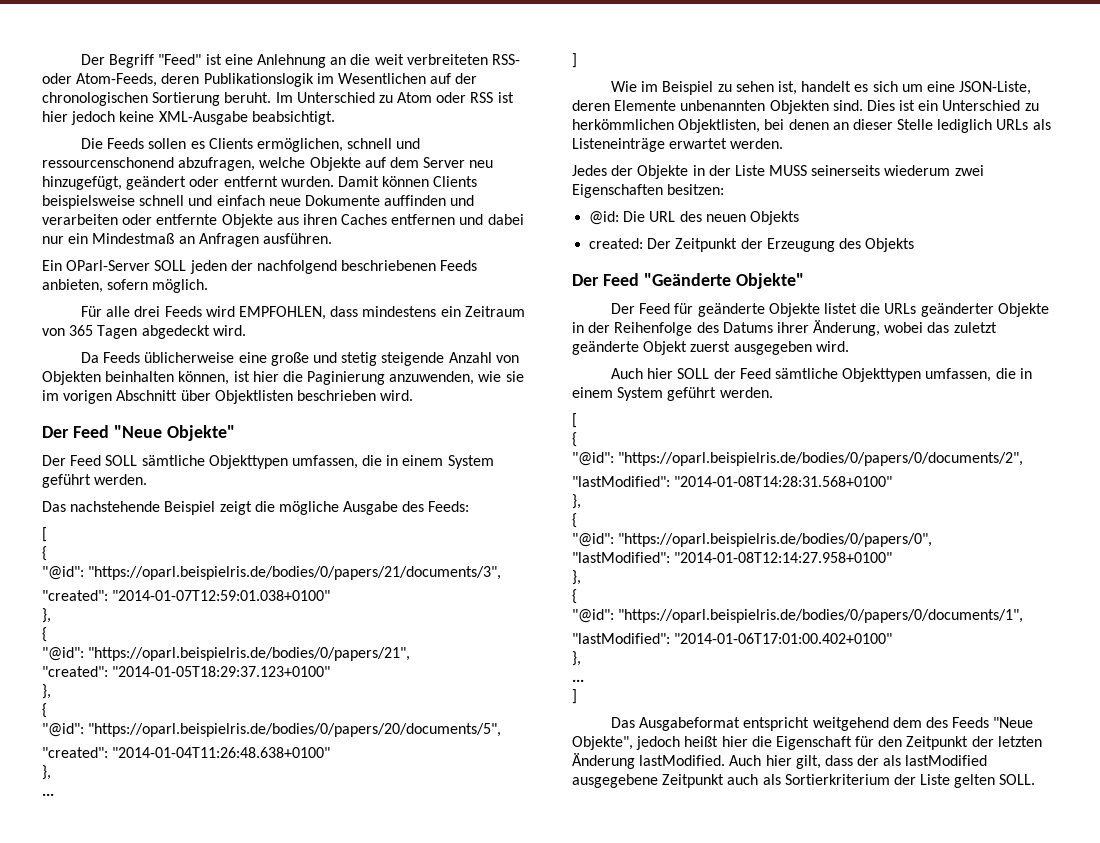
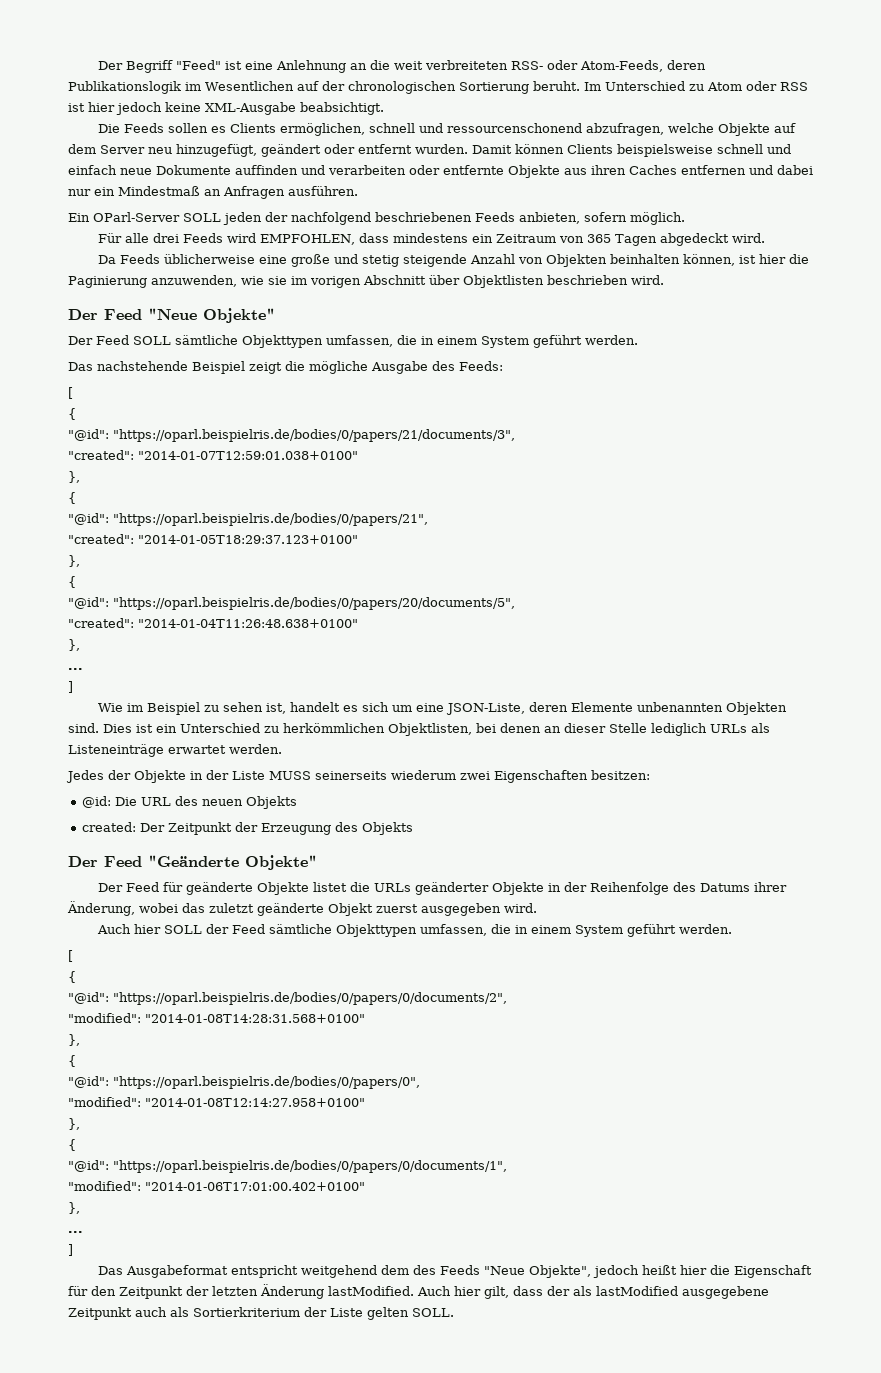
[572,476,670,487] "lastModified": -> [68,1013,141,1023] "modified":
[572,552,670,563] "lastModified": -> [68,1097,141,1107] "modified":
[572,633,670,644] "lastModified": -> [68,1181,141,1191] "modified":

